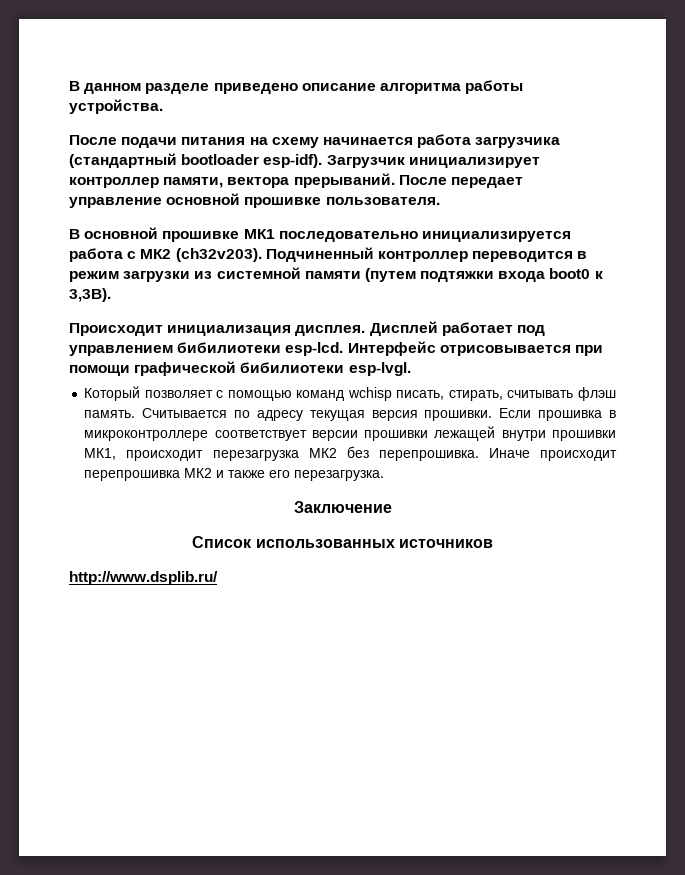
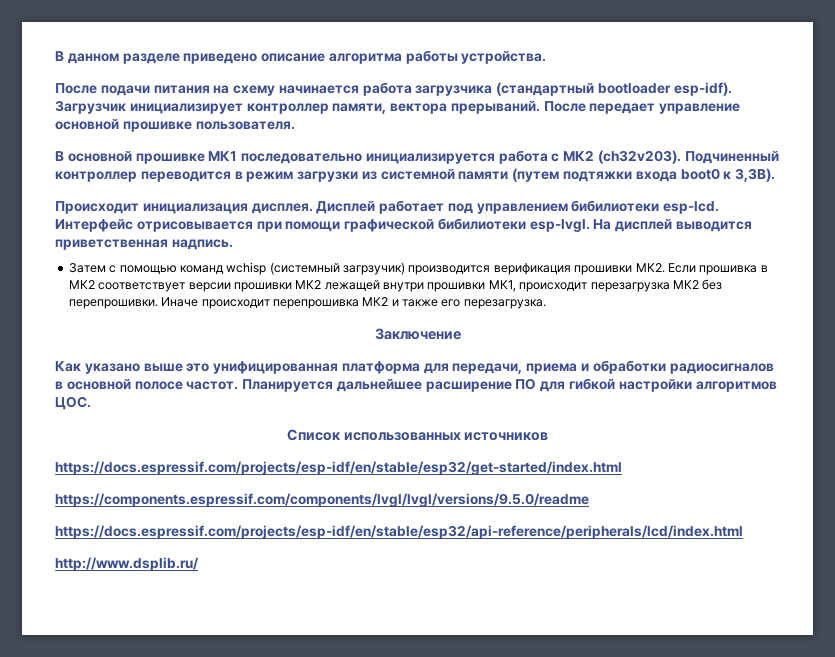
[84,386,616,401] [84,408,493,421] // Который позволяет с помощью команд wchisp писать, стирать, считывать флэш память. Считывается по адресу текущая версия прошивки. -> [593,219,753,232] [55,239,233,250] [68,262,665,275] На дисплей выводится приветственная надпись. // Затем с помощью команд wchisp (системный загрзучик) производится верификация прошивки МК2.
[84,430,209,441] микроконтроллере -> [68,280,95,289] МК2
(429, 435) none -> [295,280,322,289] МК2
[378,450,479,461] перепрошивка. -> [68,299,158,309] перепрошивки.
(392, 507) none -> [55,360,774,374] [55,378,777,392] [55,396,91,410] // Как указано выше это унифицированная платформа для передачи, приема и обработки радиосигналов в основной полосе частот. Планируется дальнейшее расширение ПО для гибкой настройки алгоритмов ЦОС.
(493, 543) none -> [55,461,622,475] [55,493,589,507] [55,525,743,539] // https://docs.espressif.com/projects/esp-idf/en/stable/esp32/get-started/index.html // https://components.espressif.com/components/lvgl/lvgl/versions/9.5.0/readme // https://docs.espressif.com/projects/esp-idf/en/stable/esp32/api-reference/peripherals/lcd/index.html

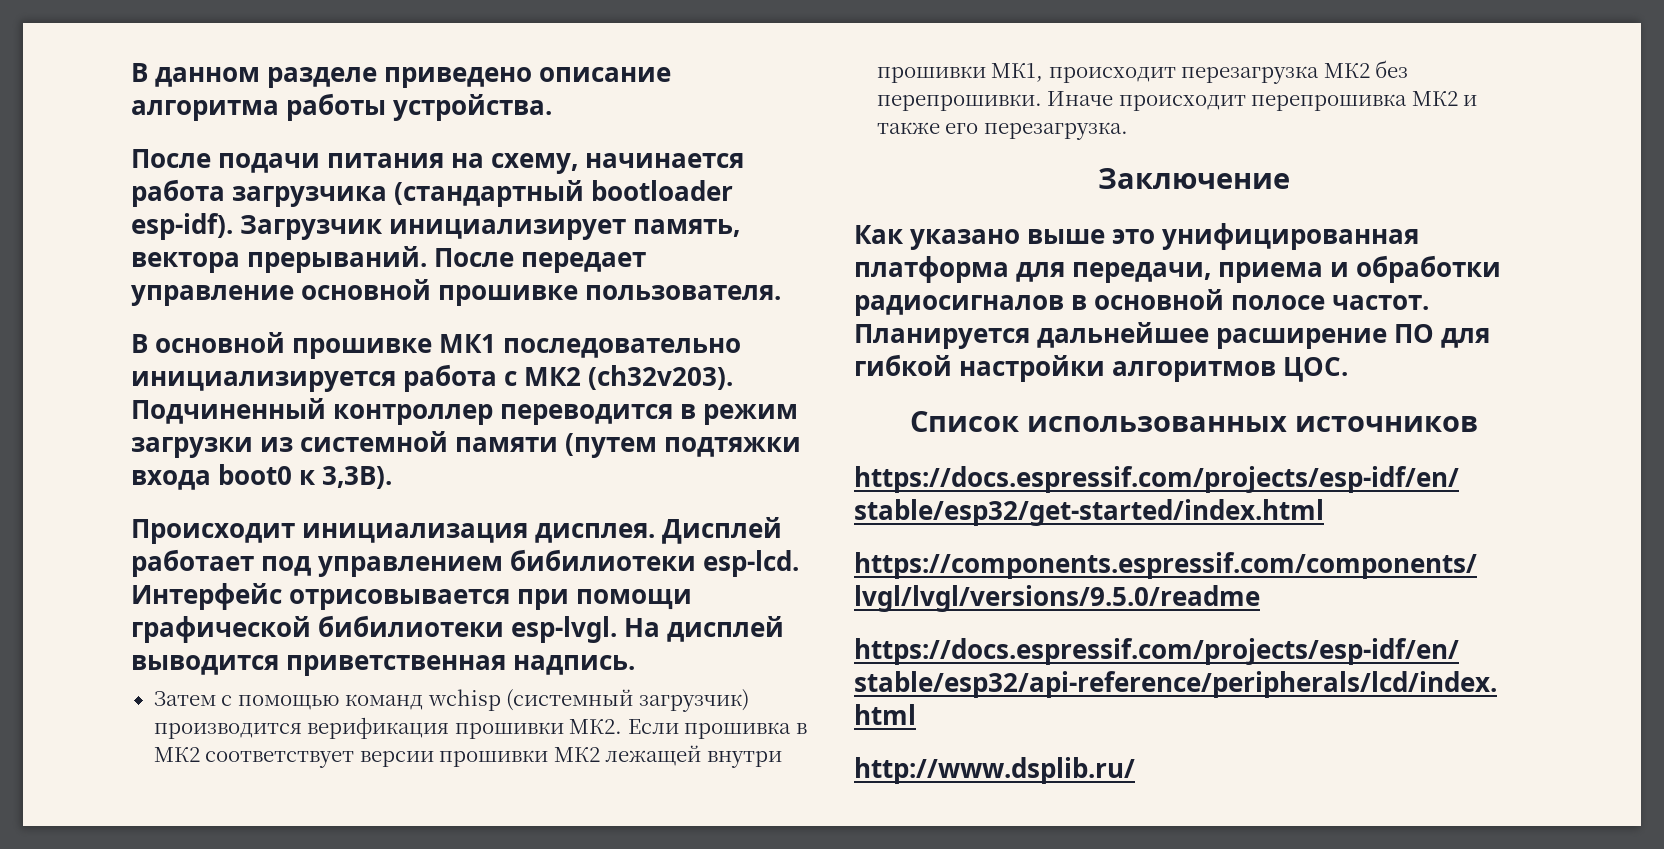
[233,85,276,96] схему -> [491,153,579,174] схему,
[246,103,387,114] контроллер памяти, -> [633,219,741,237] память,
[343,262,405,275] загрзучик) -> [638,689,749,712] загрузчик)

